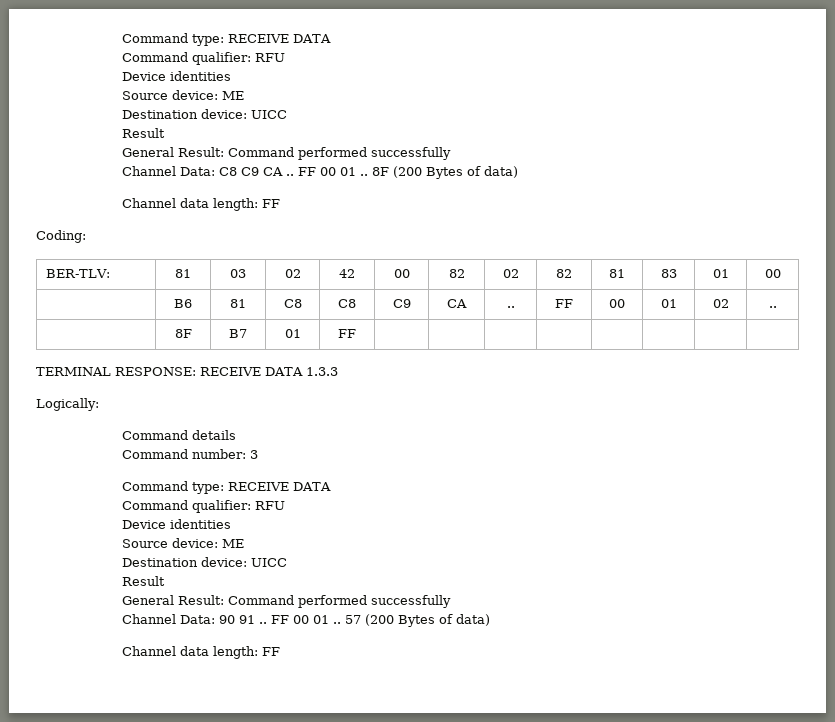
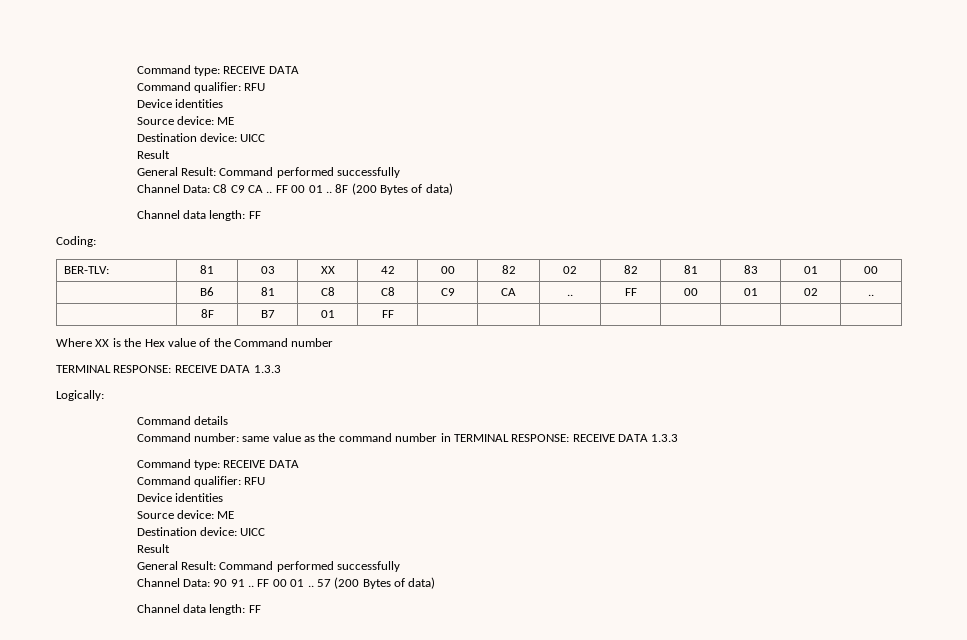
[284,269,301,278] 02 -> [320,266,335,274] XX
(356, 333) none -> [56,338,334,347] // Where XX is the Hex value of the Command number
[250,450,259,459] 3 -> [242,433,679,442] same value as the command number in TERMINAL RESPONSE: RECEIVE DATA 1.3.3

